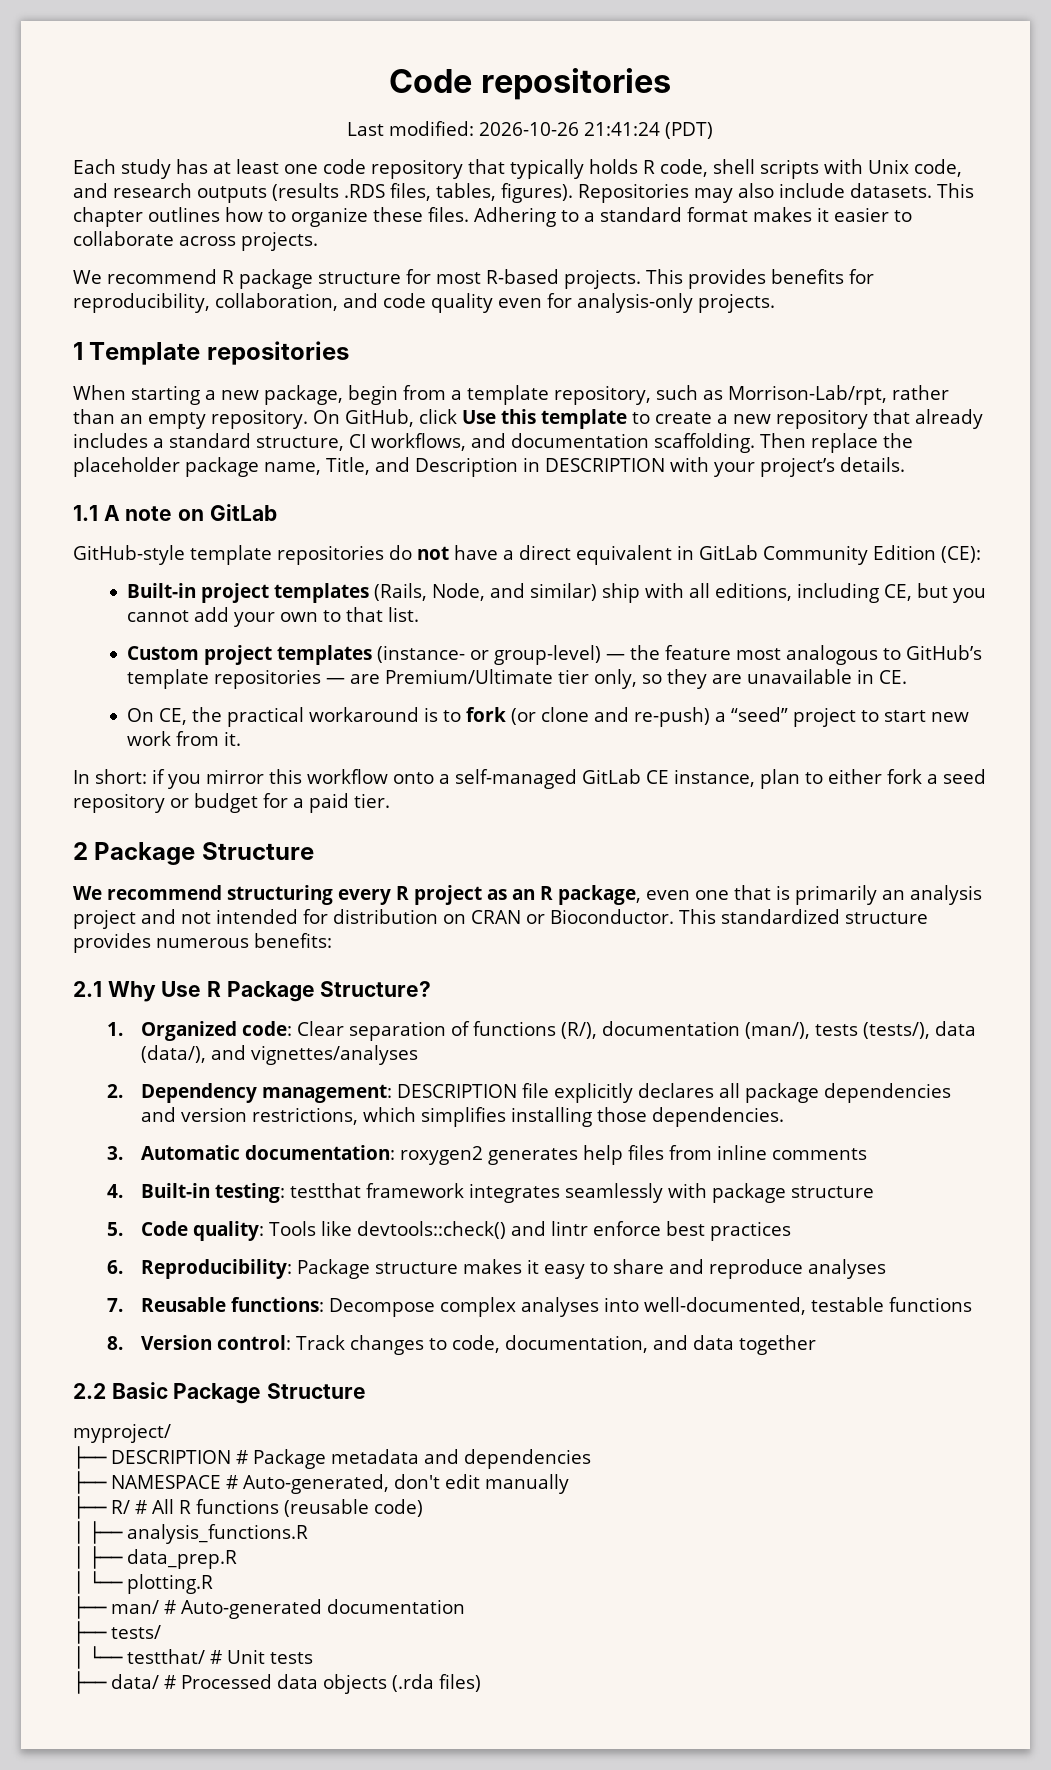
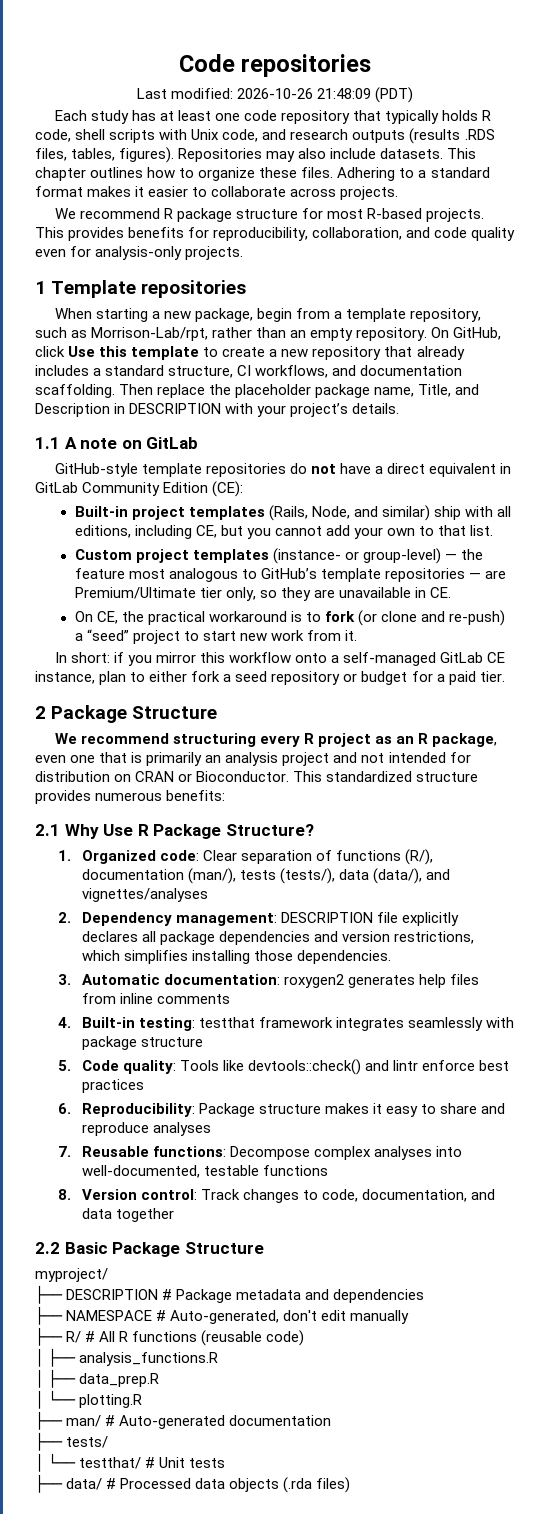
[584,122,660,136] 21:41:24 -> [317,88,372,99] 21:48:09

